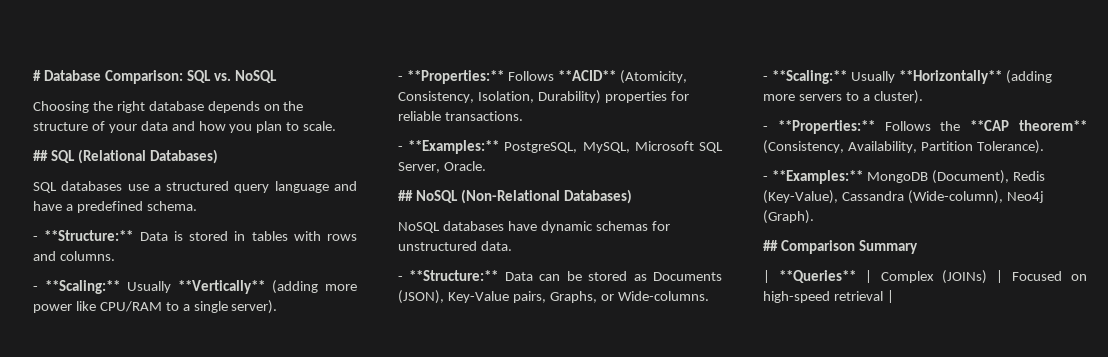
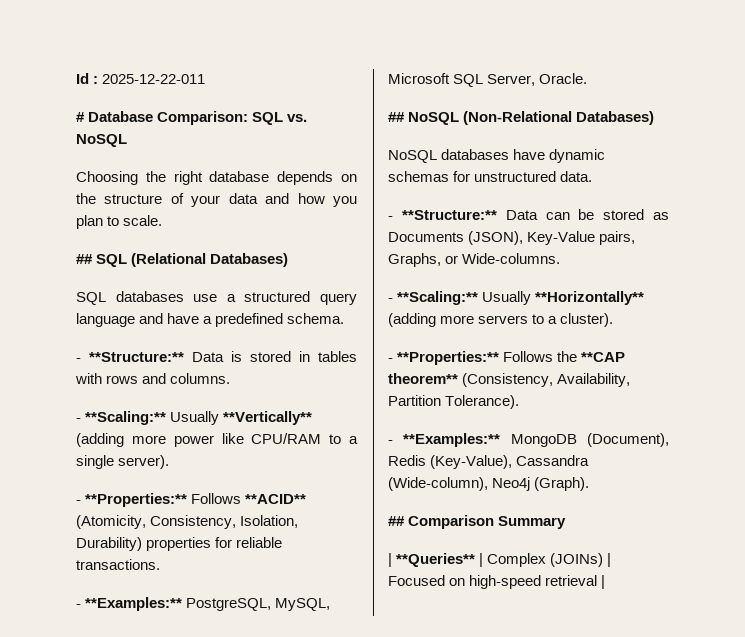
(33, 75) none -> [76,73,206,84] Id : 2025-12-22-011 //

